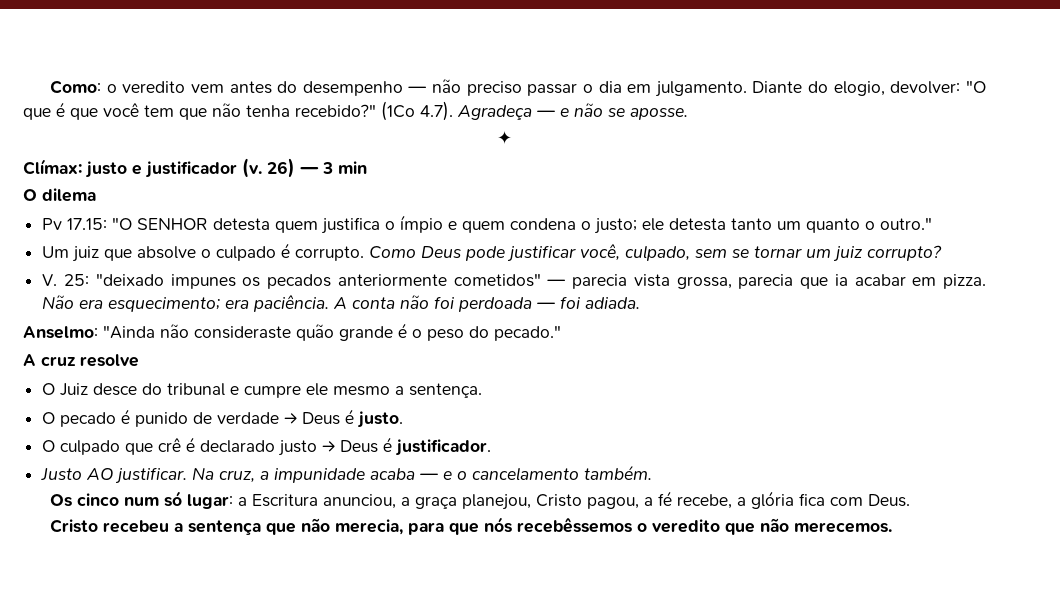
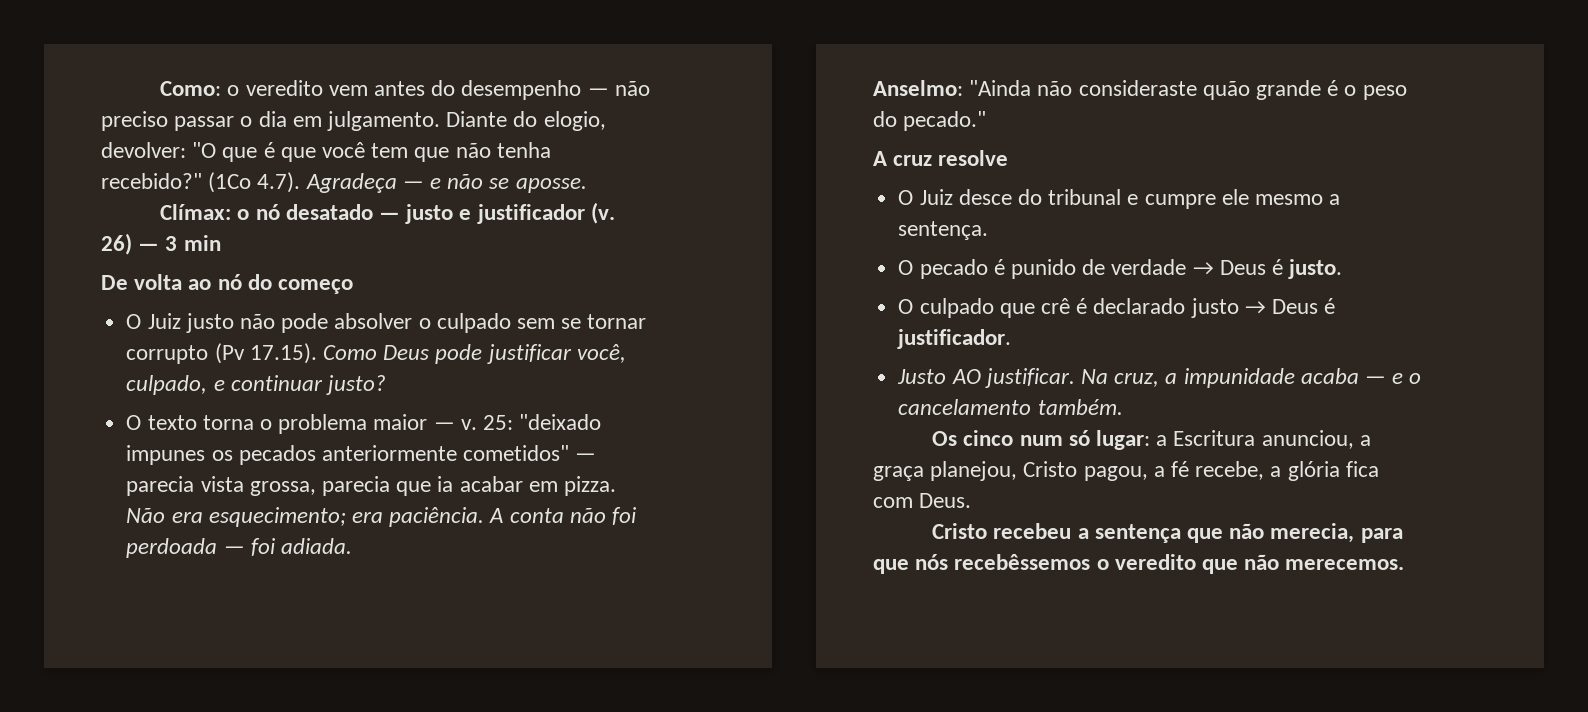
[497,130,512,145] // ✦ -> (587, 185) none
(82, 167) none -> [237,204,401,220] o nó desatado —
[23,188,96,202] [42,215,933,234] [42,243,365,262] O dilema // Pv 17.15: "O SENHOR detesta quem justifica o ímpio e quem condena o justo; ele detesta tanto um quanto o outro." // Um juiz que absolve o culpado é corrupto. -> [101,274,354,294] [126,313,647,333] [126,343,317,364] De volta ao nó do começo // O Juiz justo não pode absolver o culpado sem se tornar corrupto (Pv 17.15).
[695,245,943,262] [42,274,58,286] sem se tornar um juiz corrupto? // V. -> [213,375,386,395] [126,414,477,434] e continuar justo? // O texto torna o problema maior — v.

